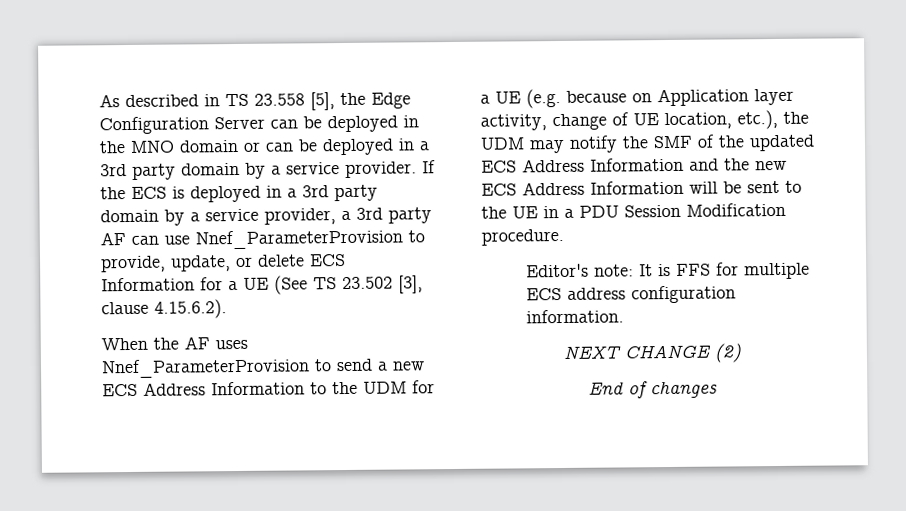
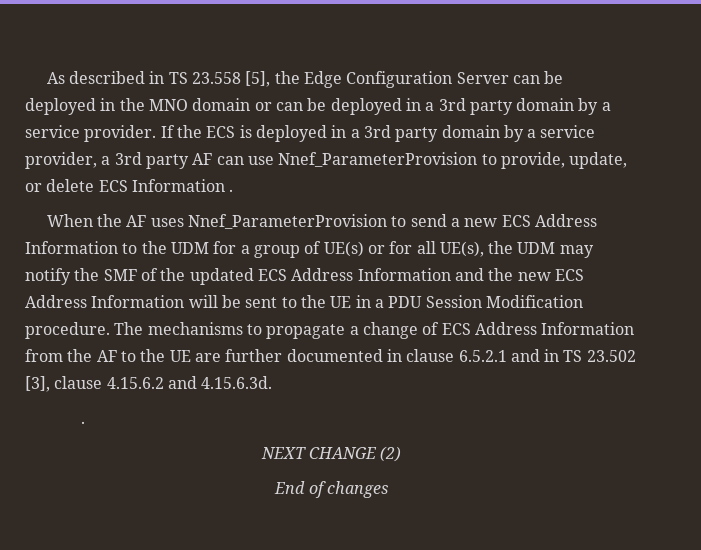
[200,275,423,295] [101,299,227,319] for a UE (See TS 23.502 [3], clause 4.15.6.2). -> [229,189,234,192] .
[495,88,794,109] [480,109,778,131] UE (e.g. because on Application layer activity, change of UE location, etc.), -> [253,241,484,258] group of UE(s) or for all UE(s),
[526,262,811,280] [526,285,737,304] [526,309,625,324] // Editor's note: It is FFS for multiple ECS address configuration information. -> [114,322,635,339] [25,349,636,362] [25,376,273,392] [81,421,86,424] The mechanisms to propagate a change of ECS Address Information from the AF to the UE are further documented in clause 6.5.2.1 and in TS 23.502 [3], clause 4.15.6.2 and 4.15.6.3d. // .

